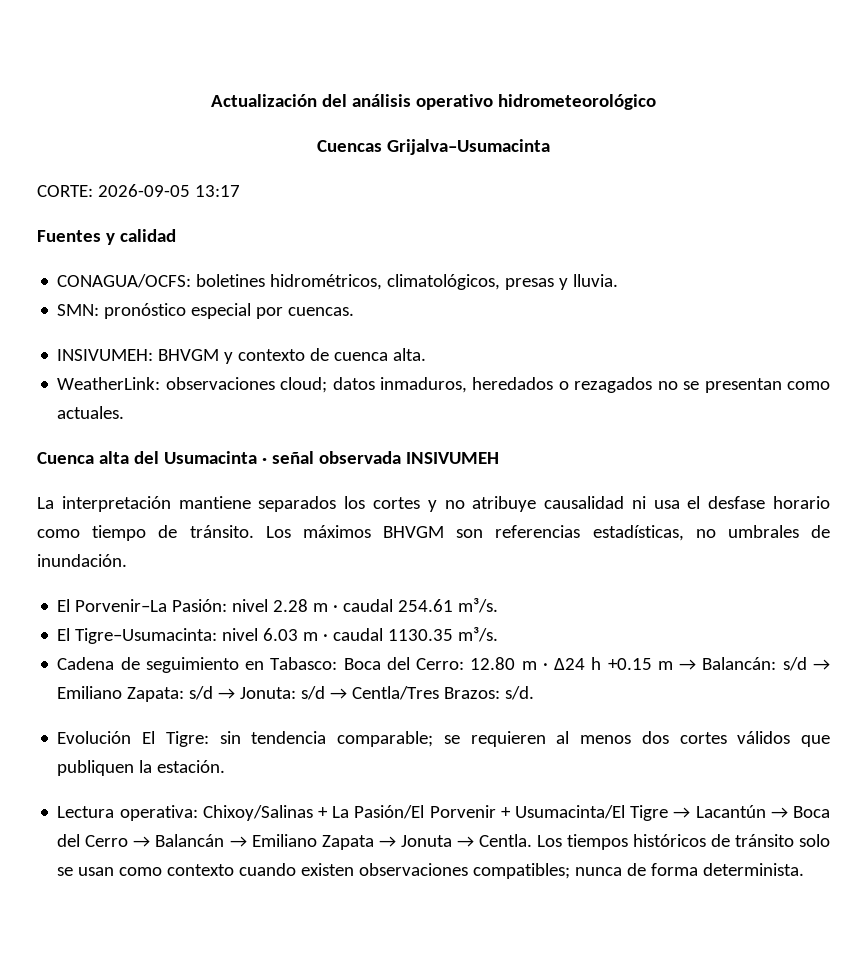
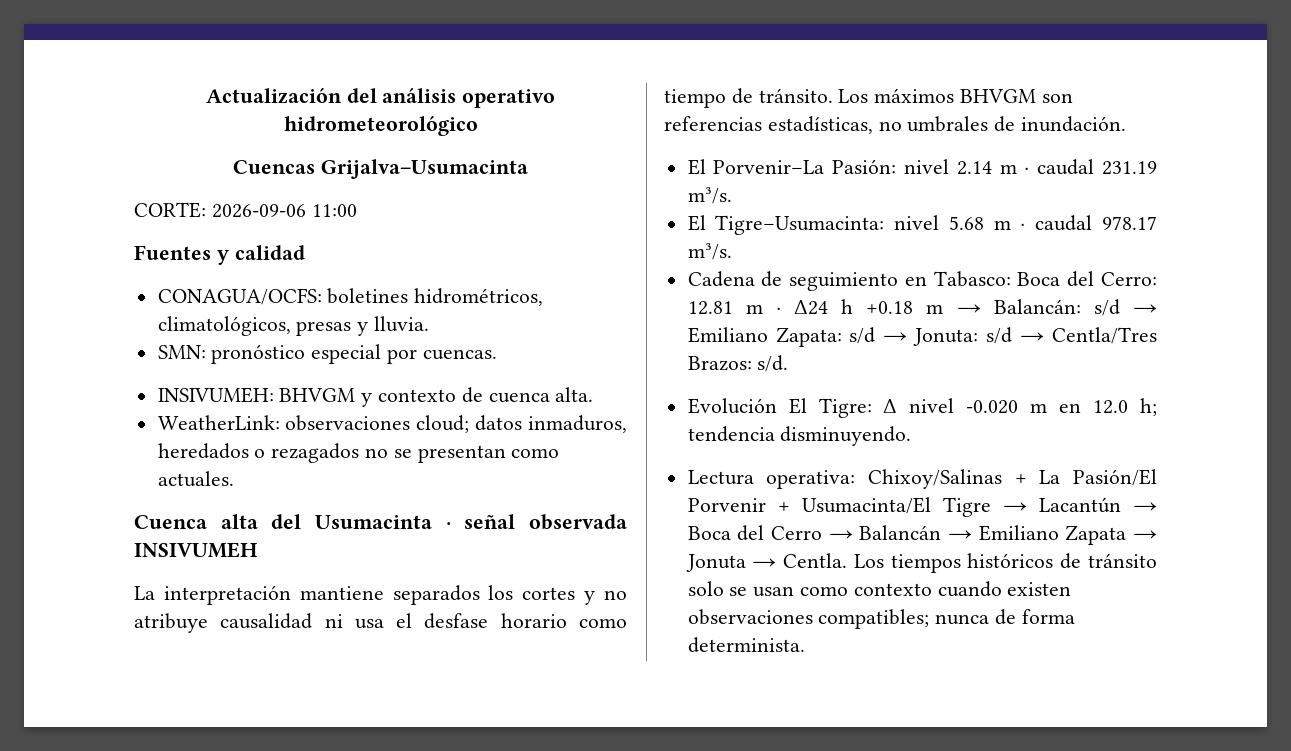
[97,184,240,197] 2026-09-05 13:17 -> [211,204,357,218] 2026-09-06 11:00
[273,599,454,612] 2.28 m · caudal 254.61 -> [956,159,1157,175] 2.14 m · caudal 231.19
[263,628,454,641] 6.03 m · caudal 1130.35 -> [948,215,1157,231] 5.68 m · caudal 978.17
[470,657,516,670] 12.80 -> [687,301,733,315] 12.81
[607,658,652,670] +0.15 -> [866,301,914,314] +0.18
[219,731,830,747] [57,760,226,776] sin tendencia comparable; se requieren al menos dos cortes válidos que publiquen la estación. -> [883,398,1157,416] [687,426,912,446] Δ nivel -0.020 m en 12.0 h; tendencia disminuyendo.

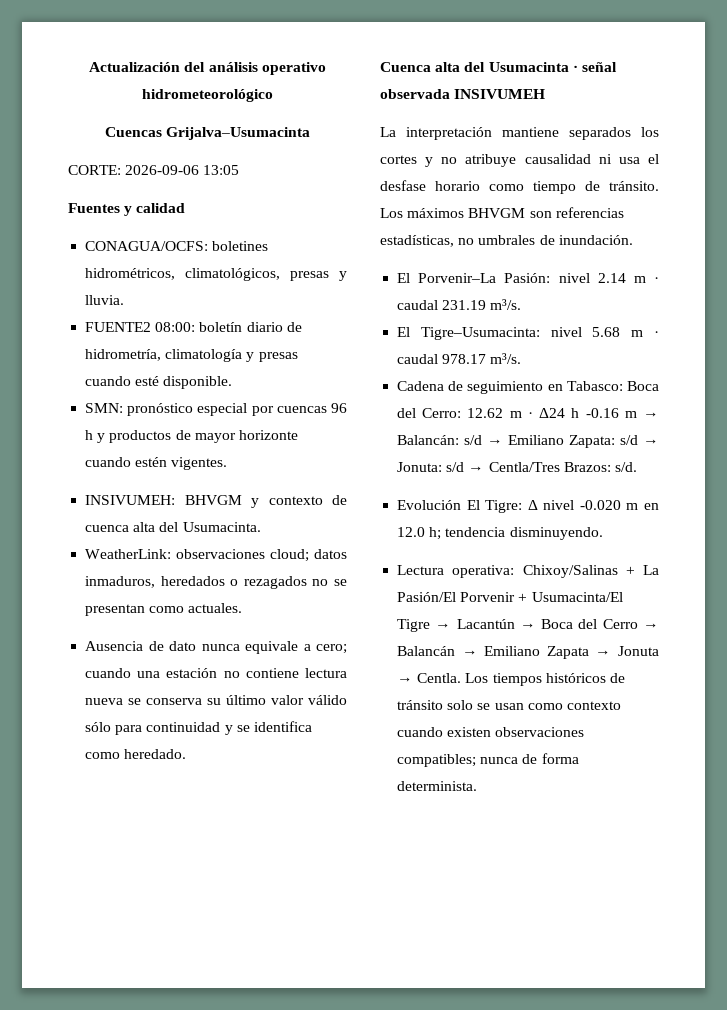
[311,204,357,217] 11:00 -> [203,165,240,175] 13:05
[157,344,497,364] SMN: pronóstico especial por cuencas. -> [85,322,302,332] [85,349,298,362] [85,376,233,389] [85,403,347,416] [85,430,298,443] [85,457,228,470] FUENTE2 08:00: boletín diario de hidrometría, climatología y presas cuando esté disponible. // SMN: pronóstico especial por cuencas 96 h y productos de mayor horizonte cuando estén vigentes.
[555,387,594,402] alta. -> [133,522,261,532] alta del Usumacinta.
(234, 479) none -> [85,641,347,654] [85,668,347,678] [85,695,347,705] [85,721,312,735] [85,749,187,759] // Ausencia de dato nunca equivale a cero; cuando una estación no contiene lectura nueva se conserva su último valor válido sólo para continuidad y se identifica como heredado.
[687,301,733,315] 12.81 -> [467,408,504,418] 12.62
[866,301,914,314] +0.18 -> [585,408,619,418] -0.16

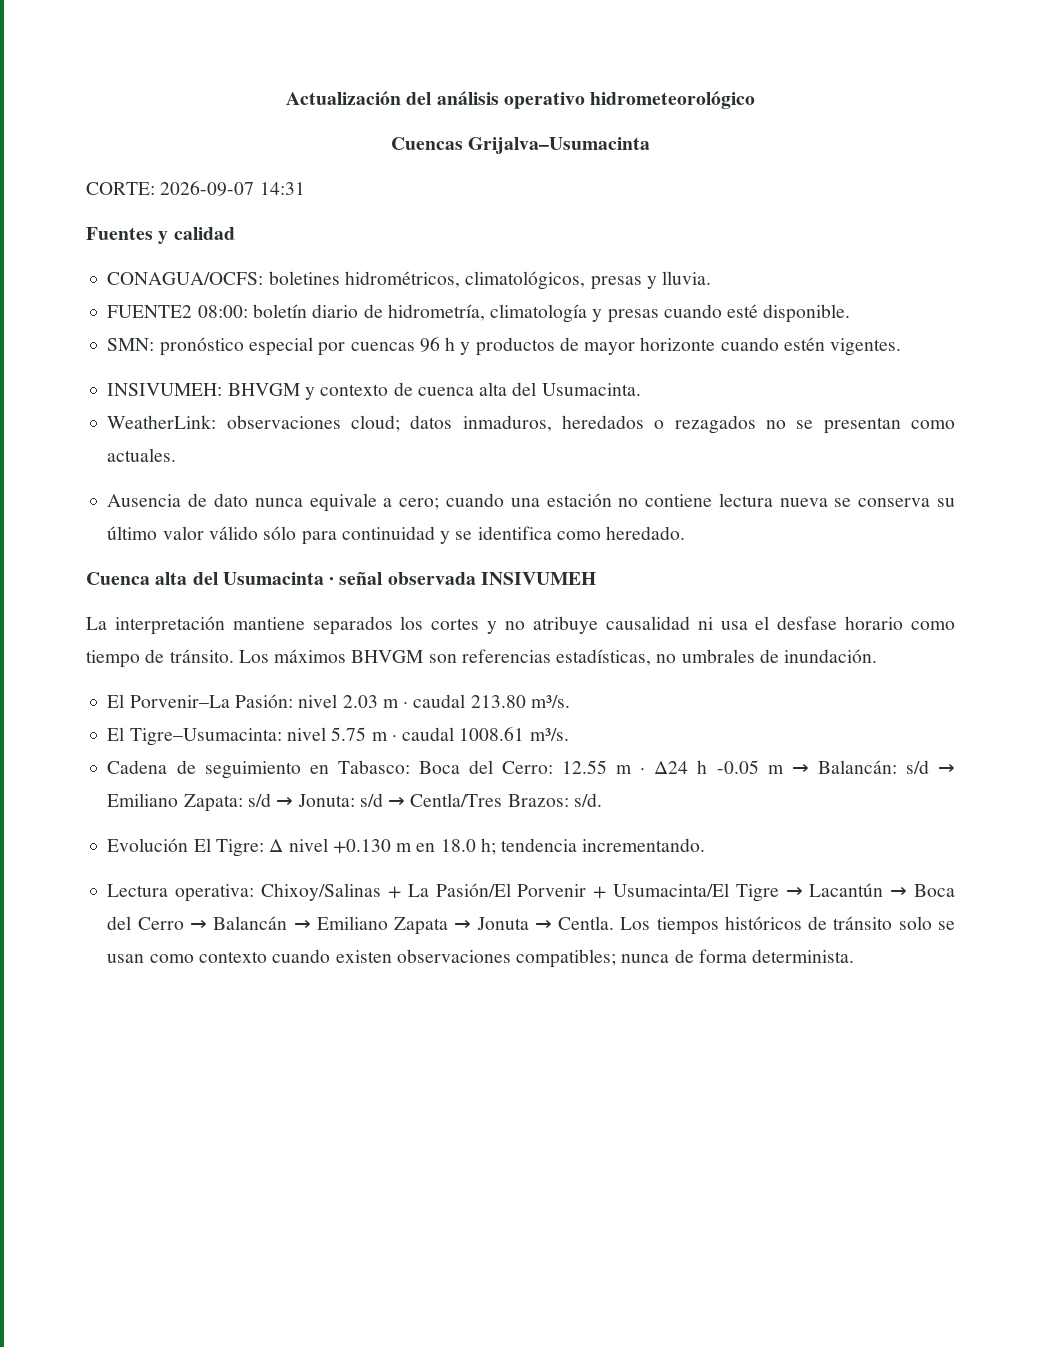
[125,165,240,175] 2026-09-06 13:05 -> [160,181,305,196] 2026-09-07 14:31
[597,273,659,283] [397,300,487,310] 2.14 m · caudal 231.19 -> [342,694,526,708] 2.03 m · caudal 213.80
[592,327,659,337] [397,354,487,364] 5.68 m · caudal 978.17 -> [331,727,525,741] 5.75 m · caudal 1008.61
[467,408,504,418] 12.62 -> [562,760,608,774] 12.55
[585,408,619,418] -0.16 -> [716,760,759,774] -0.05
[579,500,621,510] -0.020 -> [332,839,391,854] +0.130
[397,527,426,537] 12.0 -> [440,839,476,852] 18.0
[509,527,603,540] disminuyendo. -> [582,838,706,852] incrementando.

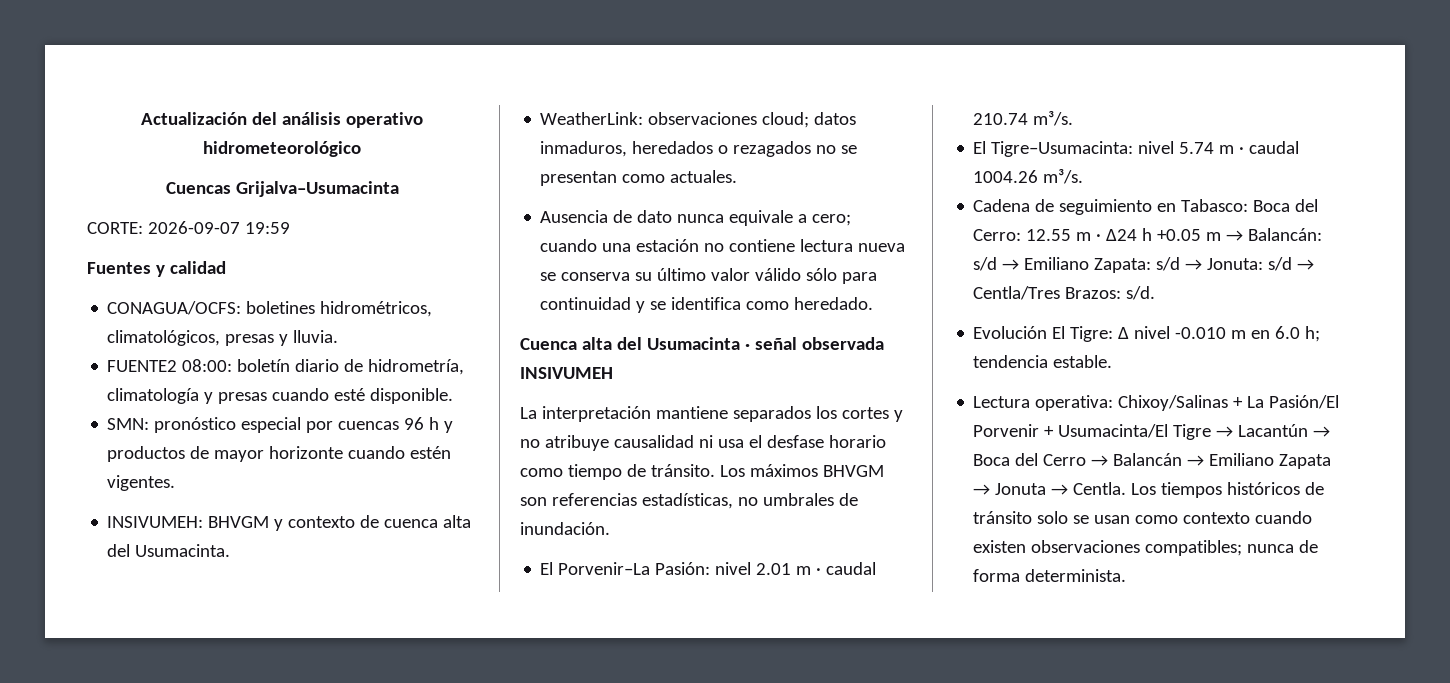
[259,182,305,195] 14:31 -> [244,222,290,234] 19:59
[342,694,526,708] 2.03 m · caudal 213.80 -> [756,562,877,575] [973,113,1029,125] 2.01 m · caudal 210.74
[331,727,525,741] 5.75 m · caudal 1008.61 -> [1179,141,1300,154] [973,170,1039,183] 5.74 m · caudal 1004.26
[716,760,759,774] -0.05 -> [1157,229,1202,241] +0.05
[332,839,391,854] +0.130 -> [1175,327,1227,339] -0.010
[440,839,476,852] 18.0 -> [1275,326,1301,339] 6.0
[582,838,706,852] incrementando. -> [1053,355,1113,368] estable.

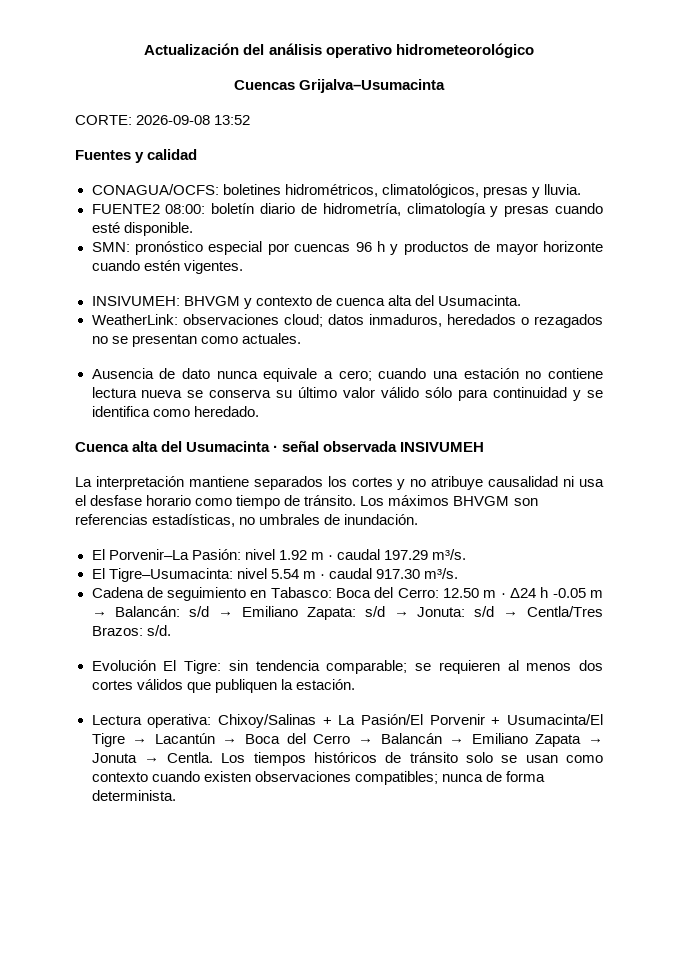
[147,221,290,234] 2026-09-07 19:59 -> [136,115,251,125] 2026-09-08 13:52
[756,562,877,575] [973,113,1029,125] 2.01 m · caudal 210.74 -> [278,549,428,560] 1.92 m · caudal 197.29
[1179,141,1300,154] [973,170,1039,183] 5.74 m · caudal 1004.26 -> [270,568,420,579] 5.54 m · caudal 917.30
[1026,229,1072,241] 12.55 -> [443,588,480,598] 12.50
[1157,229,1202,241] +0.05 -> [552,588,586,598] -0.05
[1118,326,1321,342] [973,355,1113,368] Δ nivel -0.010 m en 6.0 h; tendencia estable. -> [228,660,603,674] [91,679,355,693] sin tendencia comparable; se requieren al menos dos cortes válidos que publiquen la estación.

